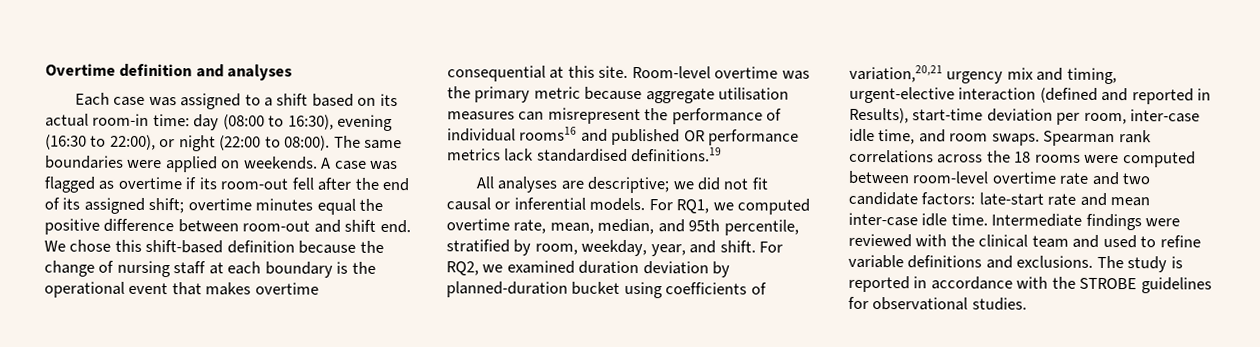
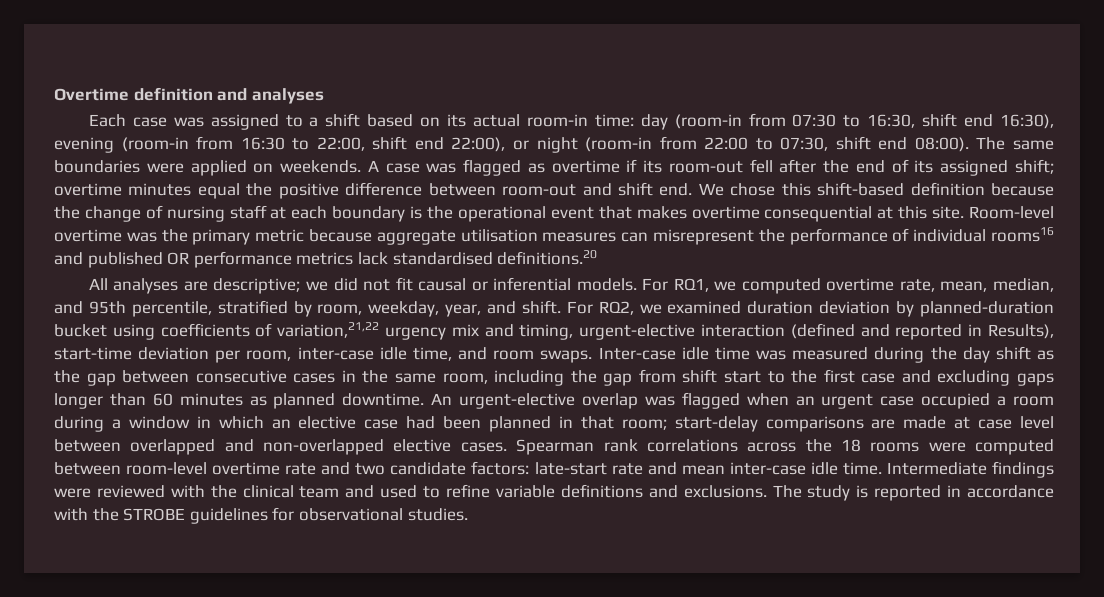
[222,114,394,132] [45,134,281,152] (08:00 to 16:30), evening (16:30 to 22:00), or night (22:00 to -> [674,113,1054,129] [54,136,908,153] (room-in from 07:30 to 16:30, shift end 16:30), evening (room-in from 16:30 to 22:00, shift end 22:00), or night (room-in from 22:00 to 07:30, shift end
[631,147,723,163] definitions.19 -> [497,250,598,265] definitions.20
[849,64,943,83] variation,20,21 -> [277,322,380,338] variation,21,22
(1040, 139) none -> [598,346,1054,363] [54,369,1054,386] [54,392,1055,409] [54,416,1054,432] [54,439,507,455] Inter-case idle time was measured during the day shift as the gap between consecutive cases in the same room, including the gap from shift start to the first case and excluding gaps longer than 60 minutes as planned downtime. An urgent-elective overlap was flagged when an urgent case occupied a room during a window in which an elective case had been planned in that room; start-delay comparisons are made at case level between overlapped and non-overlapped elective cases.

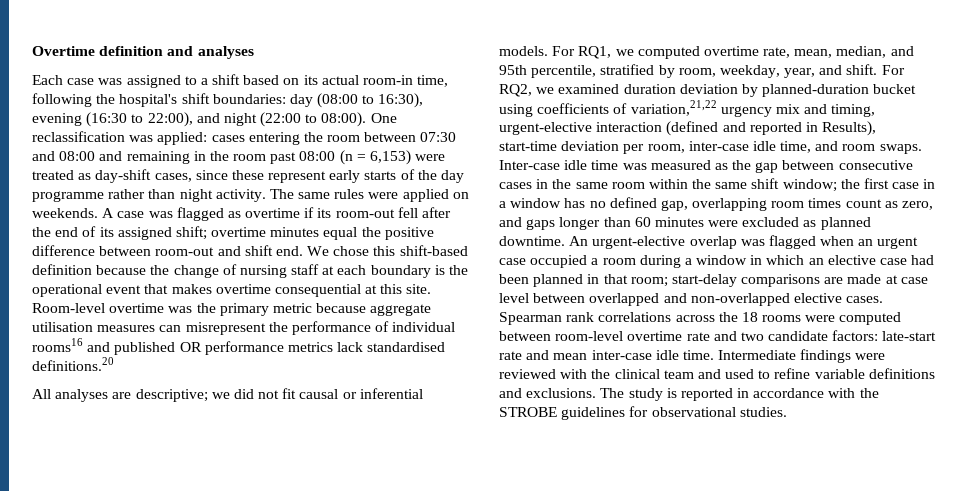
[594,113,1054,130] [54,136,969,153] time: day (room-in from 07:30 to 16:30, shift end 16:30), evening (room-in from 16:30 to 22:00, shift end 22:00), or night (room-in from 22:00 to 07:30, shift end 08:00). -> [417,75,449,87] [32,93,424,108] [32,112,397,127] [32,131,457,145] [32,150,446,165] [32,169,465,183] [32,189,266,202] time, following the hospital's shift boundaries: day (08:00 to 16:30), evening (16:30 to 22:00), and night (22:00 to 08:00). One reclassification was applied: cases entering the room between 07:30 and 08:00 and remaining in the room past 08:00 (n = 6,153) were treated as day-shift cases, since these represent early starts of the day programme rather than night activity.
[54,160,140,173] boundaries -> [334,189,365,199] rules
[874,346,1031,363] during the day shift -> (711, 165) none
[442,369,1011,386] room, including the gap from shift start to the first case and excluding -> [611,178,936,192] [499,197,934,211] [499,217,522,227] room within the same shift window; the first case in a window has no defined gap, overlapping room times count as zero, and
(243, 399) none -> [708,217,800,227] were excluded

